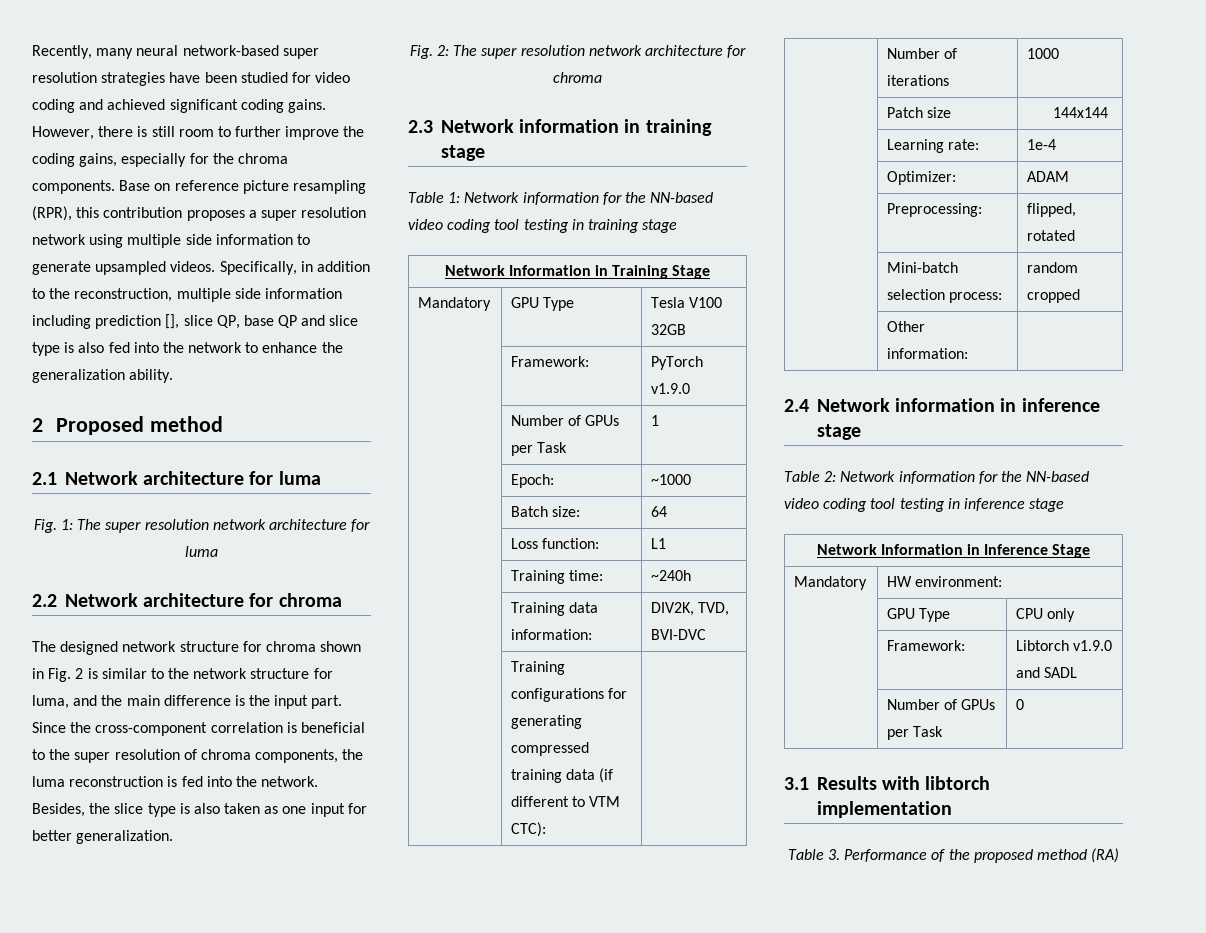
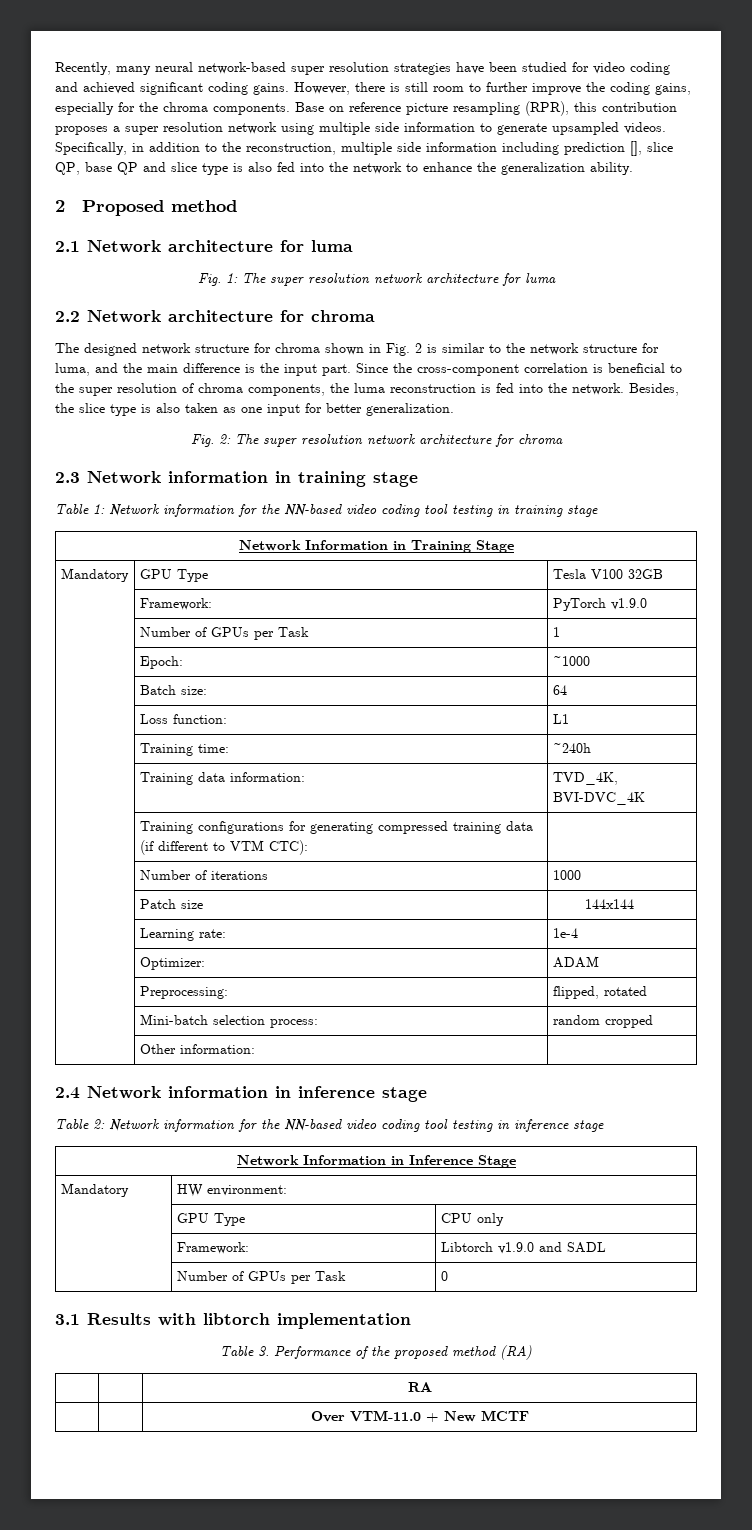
[651,602,730,616] [651,629,707,640] DIV2K, TVD, BVI-DVC -> [552,772,618,785] [552,792,645,805] TVD_4K, BVI-DVC_4K
(1120, 855) none -> [407,1382,432,1392] [310,1410,529,1422] // | | RA // | | Over VTM-11.0 + New MCTF

